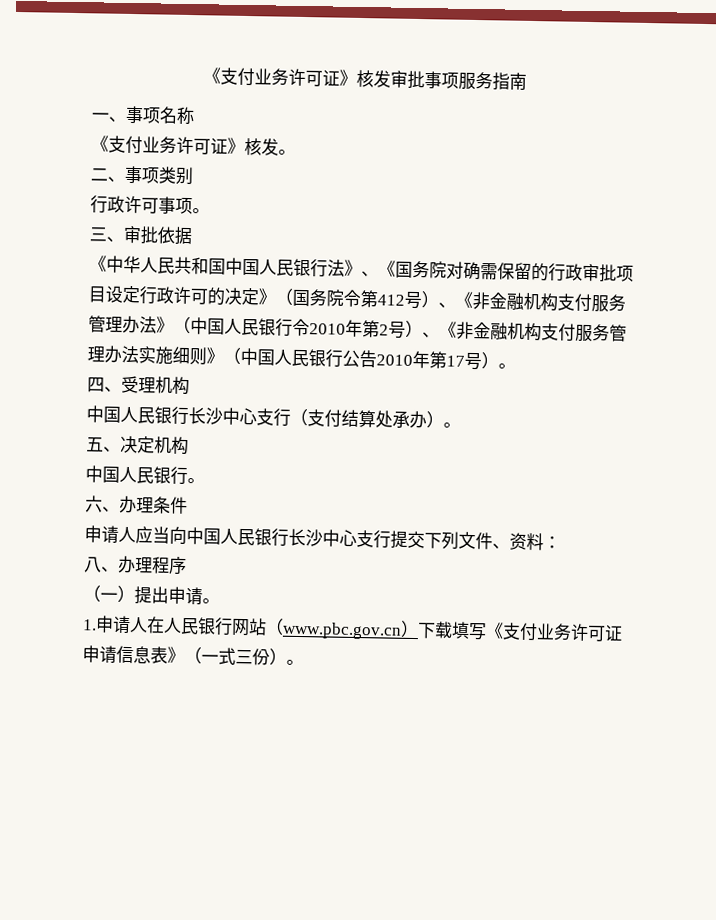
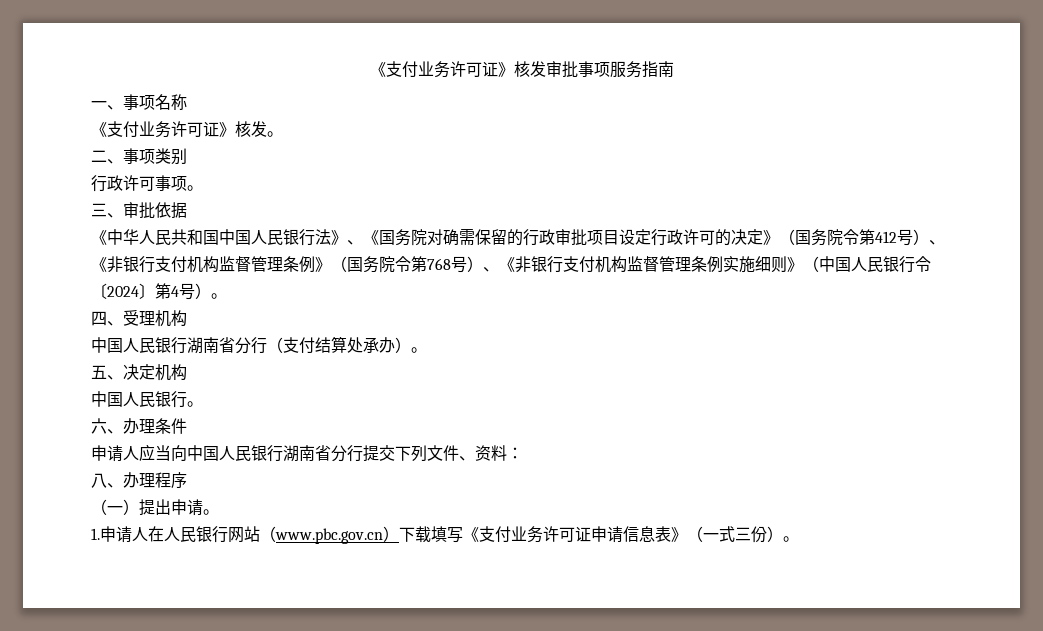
[489,292,626,313] [88,315,627,343] [87,345,139,364] 金融机构支付服务管理办法》（中国人民银行令2010年第2号）、《非金融机构支付服务管理办法 -> [123,256,723,273] 银行支付机构监督管理条例》（国务院令第768号）、《非银行支付机构监督管理条例
[342,349,465,369] 公告2010年第17 -> [915,256,931,272] [91,283,179,299] 令〔2024〕第4
[188,407,274,426] 长沙中心支 -> [187,337,251,354] 湖南省分
[288,528,374,548] 长沙中心支 -> [283,445,347,462] 湖南省分

